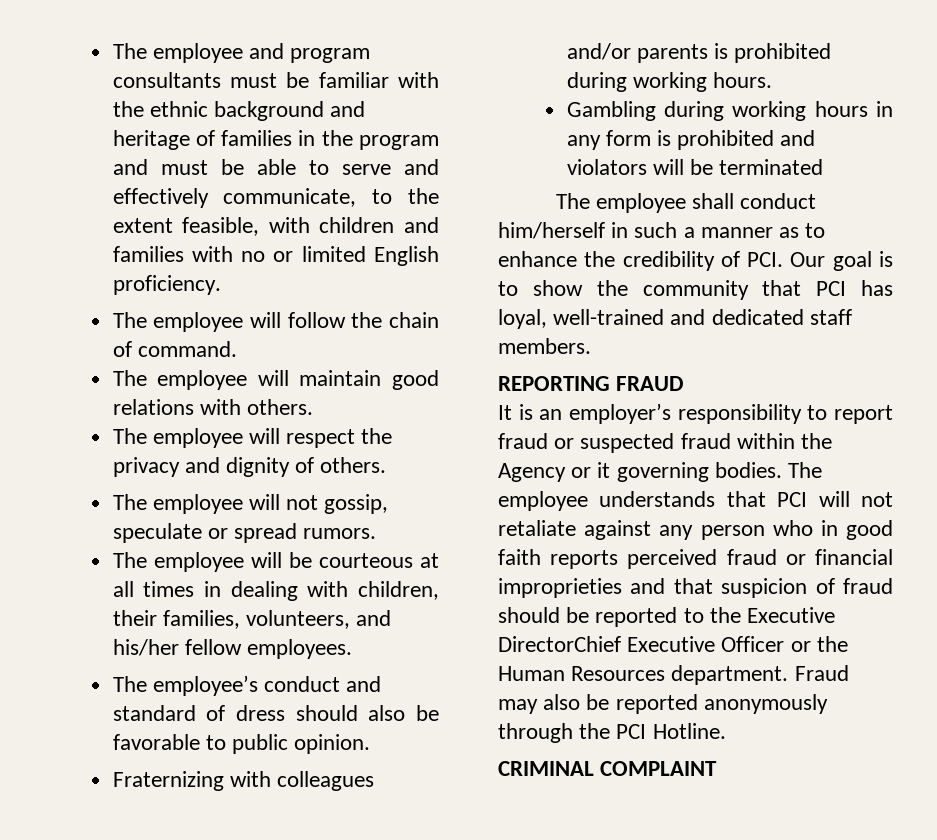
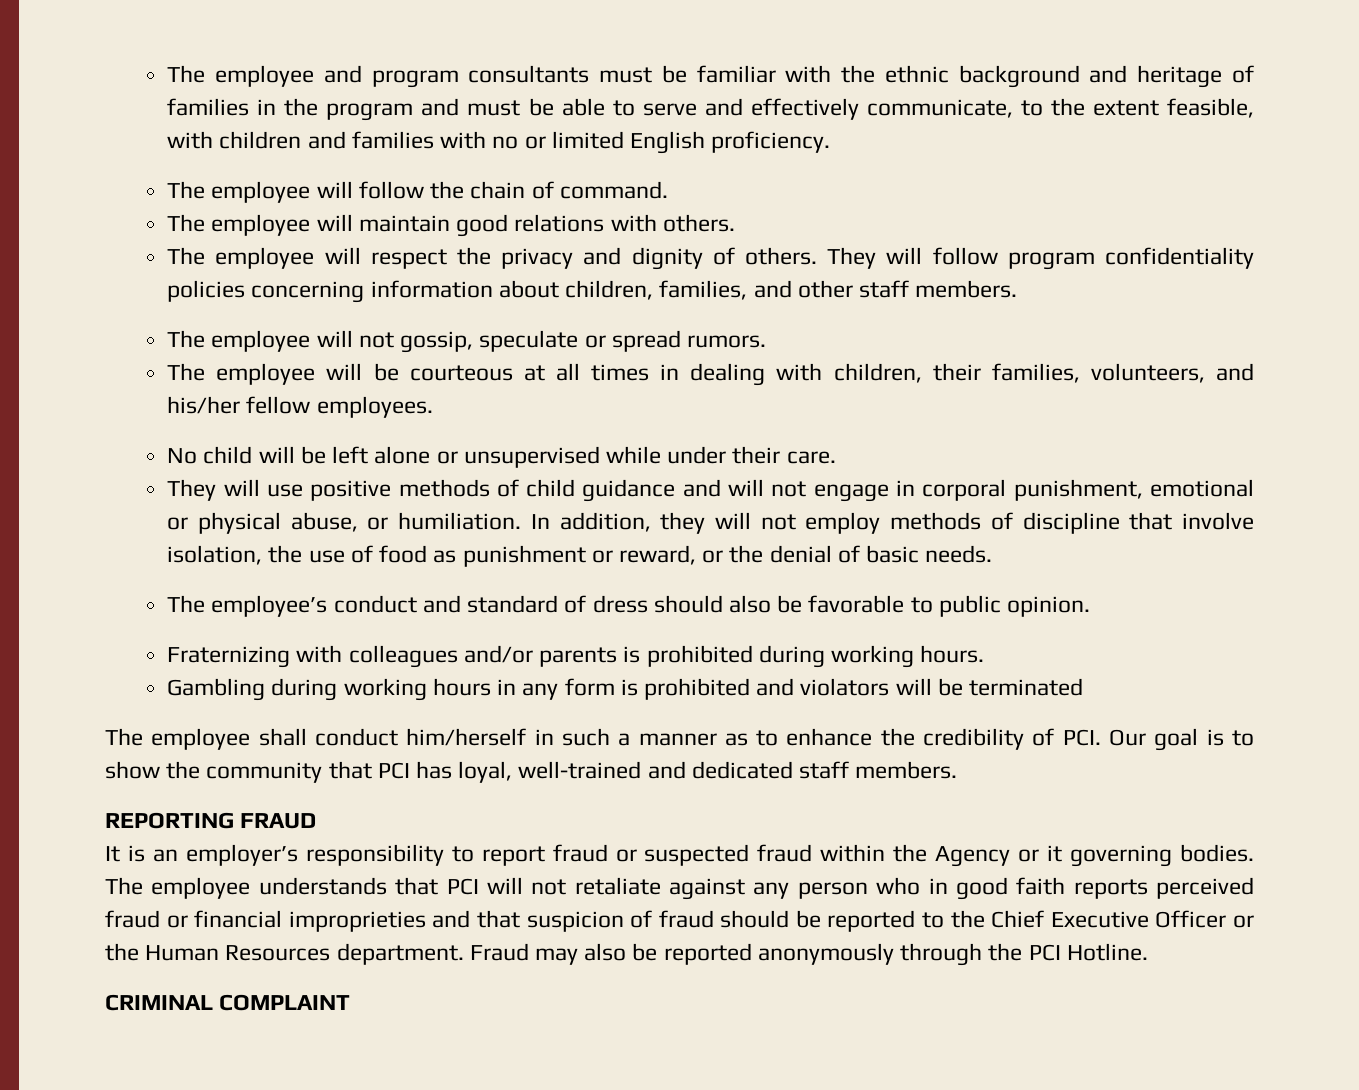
(387, 465) none -> [827,247,1254,270] [167,280,1018,303] They will follow program confidentiality policies concerning information about children, families, and other staff members.
(352, 649) none -> [167,446,836,468] [167,479,1254,502] [167,512,1254,534] [167,545,993,567] // No child will be left alone or unsupervised while under their care. // They will use positive methods of child guidance and will not engage in corporal punishment, emotional or physical abuse, or humiliation. In addition, they will not employ methods of discipline that involve isolation, the use of food as punishment or reward, or the denial of basic needs.
[747,607,836,623] [498,636,621,652] Executive DirectorChief -> [991,910,1045,928] Chief

